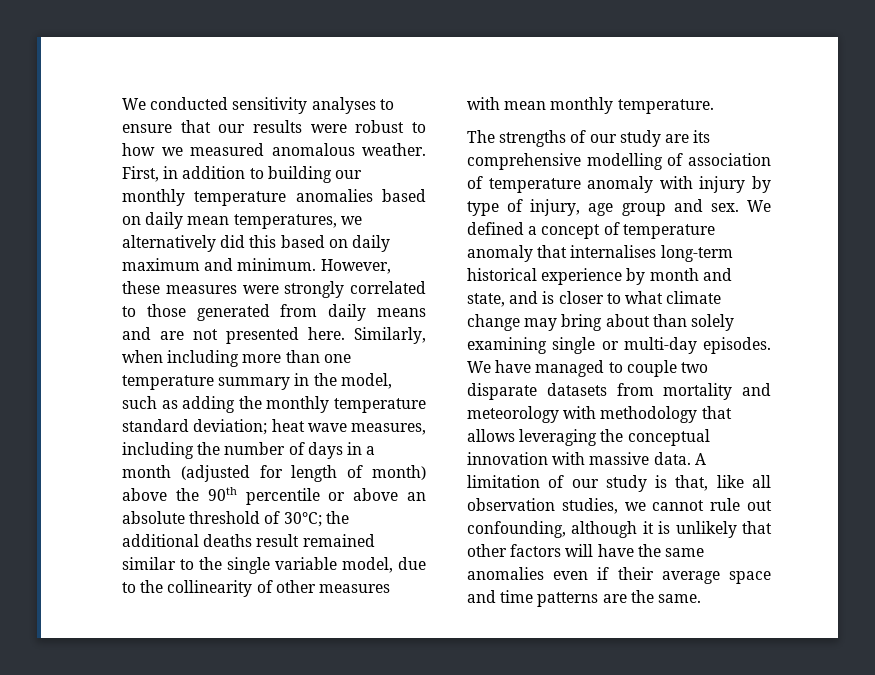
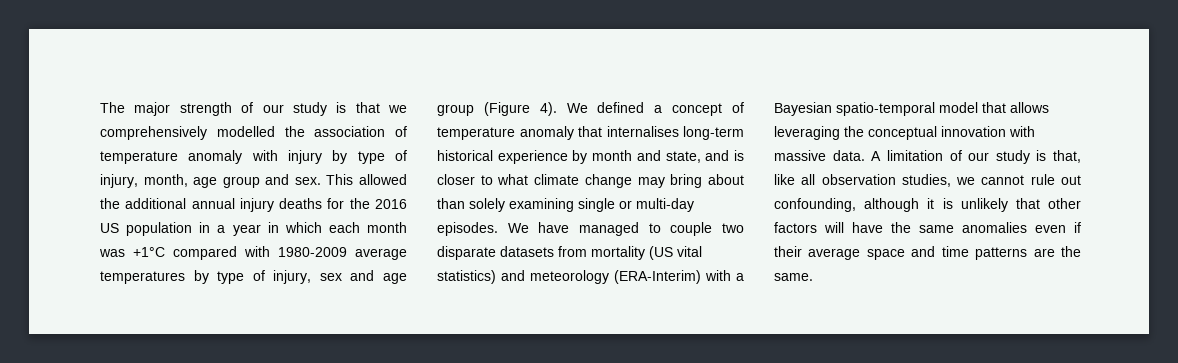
[122,97,394,114] [122,120,426,133] [122,143,426,156] [122,166,362,183] [122,189,426,206] [122,212,362,229] [122,235,390,252] [122,258,391,274] [122,281,426,298] [122,304,426,321] [122,327,426,344] [122,350,351,367] [122,373,392,390] [122,396,426,413] [122,419,426,435] [122,442,376,459] [122,465,426,482] [122,487,426,505] [122,511,349,527] [122,534,375,547] [122,557,426,574] [122,580,390,597] [467,97,714,114] [467,130,711,147] [467,153,684,170] We conducted sensitivity analyses to ensure that our results were robust to how we measured anomalous weather. First, in addition to building our monthly temperature anomalies based on daily mean temperatures, we alternatively did this based on daily maximum and minimum. However, these measures were strongly correlated to those generated from daily means and are not presented here. Similarly, when including more than one temperature summary in the model, such as adding the monthly temperature standard deviation; heat wave measures, including the number of days in a month (adjusted for length of month) above the 90th percentile or above an absolute threshold of 30°C; the additional deaths result remained similar to the single variable model, due to the collinearity of other measures with mean monthly temperature. // The strengths of our study are its comprehensive modelling of -> [100,102,407,116] [100,126,305,140] The major strength of our study is that we comprehensively modelled the
(581, 207) none -> [143,174,188,187] month,
(739, 207) none -> [326,174,408,185] [100,198,407,212] [100,222,407,236] [99,246,407,260] [100,270,407,284] [437,102,557,116] This allowed the additional annual injury deaths for the 2016 US population in a year in which each month was +1°C compared with 1980-2009 average temperatures by type of injury, sex and age group (Figure 4).
[742,383,771,396] [467,406,698,423] and meteorology with methodology -> [649,246,702,260] [437,270,744,284] [774,102,978,116] (US vital statistics) and meteorology (ERA-Interim) with a Bayesian spatio-temporal model

